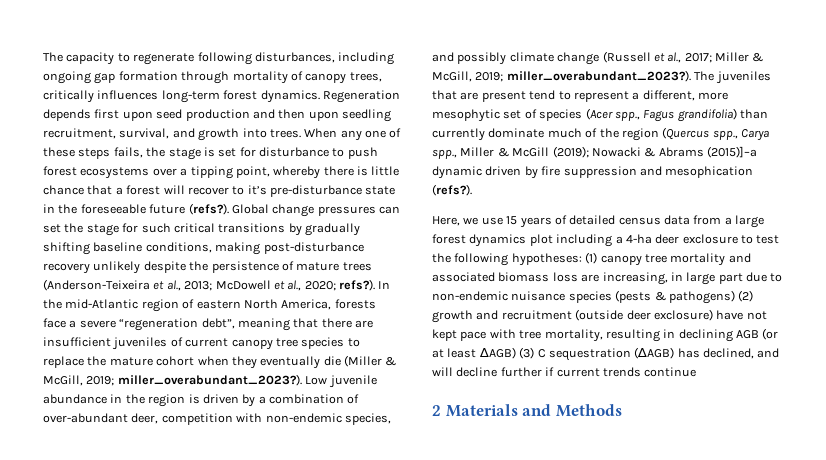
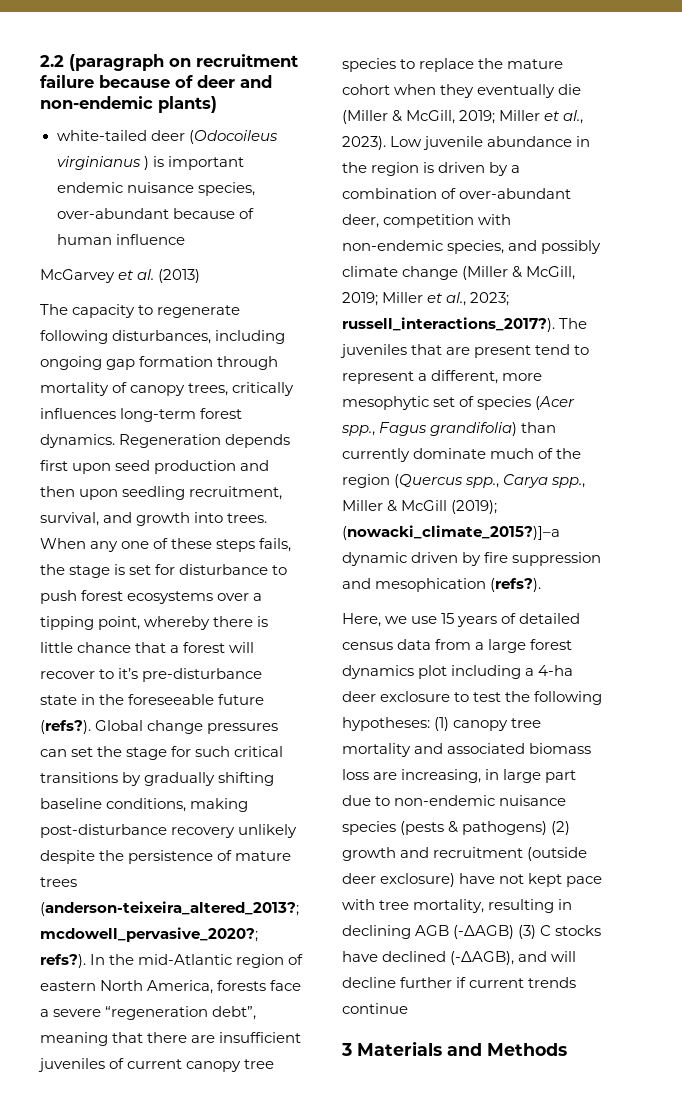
(43, 57) none -> [40,54,298,71] [40,75,272,88] [40,96,217,113] [56,130,278,144] [56,156,244,170] [56,182,255,196] [56,208,254,219] [56,234,185,245] [40,269,201,283] 2.2 (paragraph on recruitment failure because of deer and non-endemic plants) // white-tailed deer (Odocoileus virginianus ) is important endemic nuisance species, over-abundant because of human influence // McGarvey et al. (2013) //
[43,279,336,291] (Anderson-Teixeira et al., 2013; McDowell et al., 2020; -> [40,901,299,916] [40,927,258,942] (anderson-teixeira_altered_2013?; mcdowell_pervasive_2020?;
[117,374,302,386] miller_overabundant_2023?). -> [499,110,584,124] [342,136,386,150] Miller et al., 2023).
[602,51,764,63] [432,70,691,82] (Russell et al., 2017; Miller & McGill, 2019; miller_overabundant_2023?). -> [462,266,576,280] [342,292,510,306] [342,317,555,332] (Miller & McGill, 2019; Miller et al., 2023; russell_interactions_2017?).
[591,146,757,158] Nowacki & Abrams (2015)]–a -> [342,525,560,540] (nowacki_climate_2015?)]–a
[762,328,779,340] [432,347,754,361] (or at least ∆AGB) (3) C sequestration (∆AGB) has declined, -> [453,925,602,939] [342,951,515,965] (-∆AGB) (3) C stocks have declined (-∆AGB),
[432,405,441,416] 2 -> [341,1043,352,1056] 3

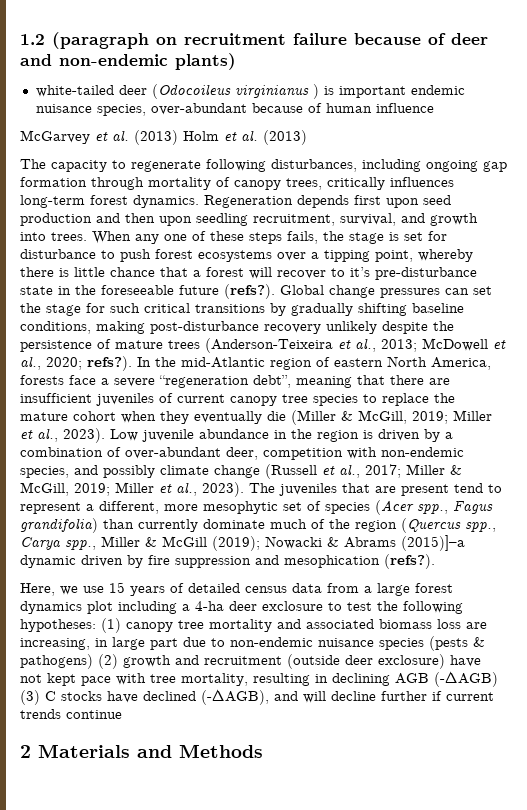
[40,55,64,67] 2.2 -> [20,34,45,45] 1.2
(201, 276) none -> [183,130,307,145] Holm et al. (2013)
[40,901,299,916] [40,927,258,942] (anderson-teixeira_altered_2013?; mcdowell_pervasive_2020?; -> [205,338,506,353] [20,356,82,370] (Anderson-Teixeira et al., 2013; McDowell et al., 2020;
[462,266,576,280] [342,292,510,306] [342,317,555,332] (Miller & McGill, 2019; Miller et al., 2023; russell_interactions_2017?). -> [265,464,462,479] [20,482,244,497] (Russell et al., 2017; Miller & McGill, 2019; Miller et al., 2023).
[342,525,560,540] (nowacki_climate_2015?)]–a -> [265,535,465,551] Nowacki & Abrams (2015)]–a
[341,1043,352,1056] 3 -> [20,745,31,758] 2

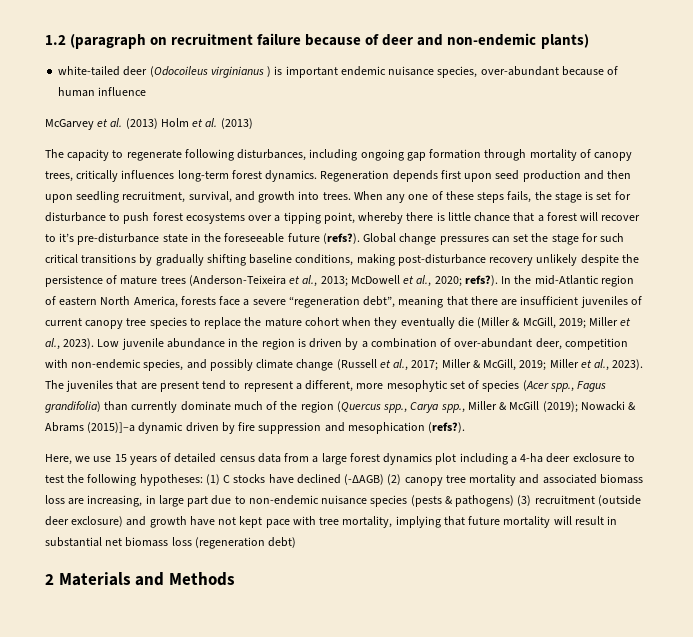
(121, 625) none -> [223,474,402,485] C stocks have declined (-∆AGB) (2)
[98,654,199,669] (2) growth and -> [517,495,532,506] (3)
(445, 661) none -> [126,516,187,528] and growth
[253,671,498,687] [20,689,494,705] [20,709,122,719] resulting in declining AGB (-∆AGB) (3) C stocks have declined (-∆AGB), and will decline further if current trends continue -> [395,516,618,528] [45,537,297,549] implying that future mortality will result in substantial net biomass loss (regeneration debt)

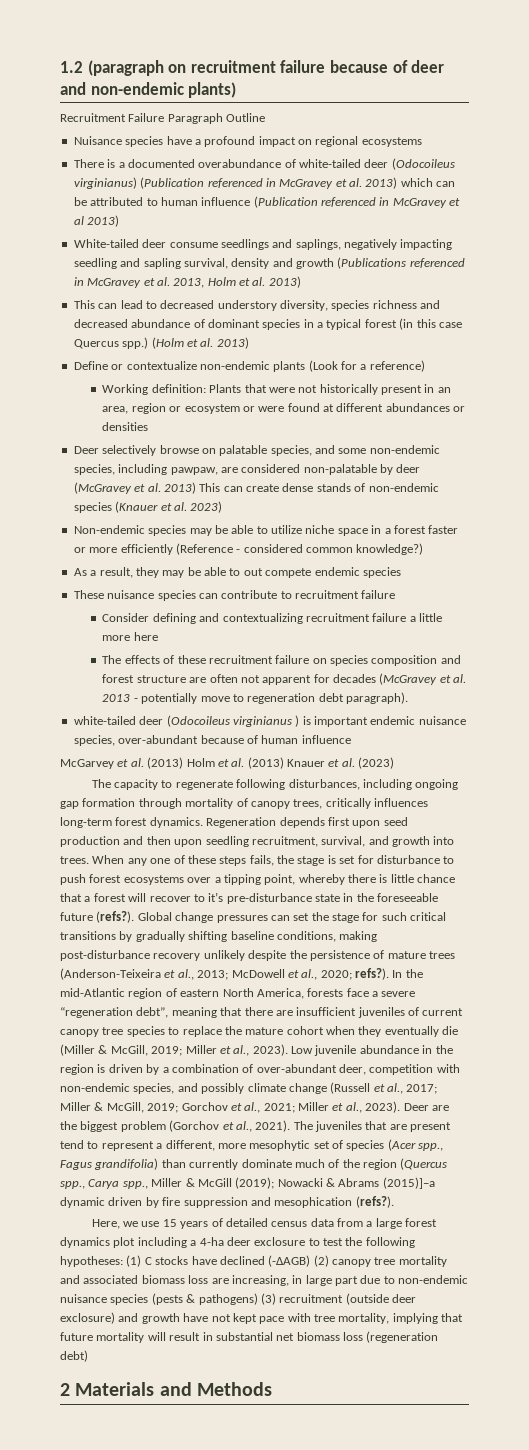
(589, 41) none -> [60,113,266,124] [73,136,422,147] [73,158,455,170] [73,177,456,189] [73,196,461,208] [73,215,120,227] [73,239,453,250] [73,257,465,269] [73,276,301,288] [73,300,441,311] [73,318,462,330] [73,337,249,349] [73,360,425,372] [102,384,451,395] [102,403,466,414] [102,422,149,431] [73,445,440,456] [73,464,421,475] [73,482,439,494] [73,501,223,513] [73,525,459,536] [73,543,424,555] [73,567,401,578] [73,590,396,601] [102,613,443,624] [102,632,158,641] [102,655,461,666] [102,673,467,685] [102,692,409,704] // Recruitment Failure Paragraph Outline // Nuisance species have a profound impact on regional ecosystems // There is a documented overabundance of white-tailed deer (Odocoileus virginianus) (Publication referenced in McGravey et al. 2013) which can be attributed to human influence (Publication referenced in McGravey et al 2013) // White-tailed deer consume seedlings and saplings, negatively impacting seedling and sapling survival, density and growth (Publications referenced in McGravey et al. 2013, Holm et al. 2013) // This can lead to decreased understory diversity, species richness and decreased abundance of dominant species in a typical forest (in this case Quercus spp.) (Holm et al. 2013) // Define or contextualize non-endemic plants (Look for a reference) // Working definition: Plants that were not historically present in an area, region or ecosystem or were found at different abundances or densities // Deer selectively browse on palatable species, and some non-endemic species, including pawpaw, are considered non-palatable by deer (McGravey et al. 2013) This can create dense stands of non-endemic species (Knauer et al. 2023) // Non-endemic species may be able to utilize niche space in a forest faster or more efficiently (Reference - considered common knowledge?) // As a result, they may be able to out compete endemic species // These nuisance species can contribute to recruitment failure // Consider defining and contextualizing recruitment failure a little more here // The effects of these recruitment failure on species composition and forest structure are often not apparent for decades (McGravey et al. 2013 - potentially move to regeneration debt paragraph).
(253, 123) none -> [287,757,395,769] Knauer et al. (2023)
[549,359,644,371] Miller et al., 2023). -> [181,1101,449,1113] [60,1120,291,1132] Gorchov et al., 2021; Miller et al., 2023). Deer are the biggest problem (Gorchov et al., 2021).

